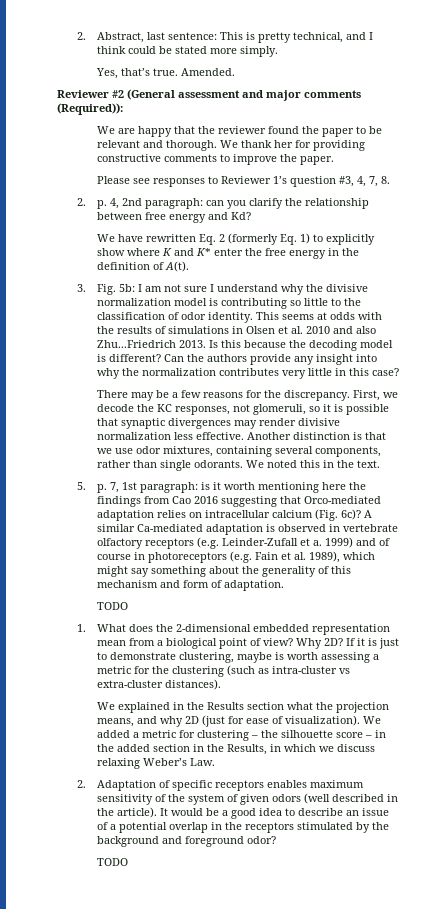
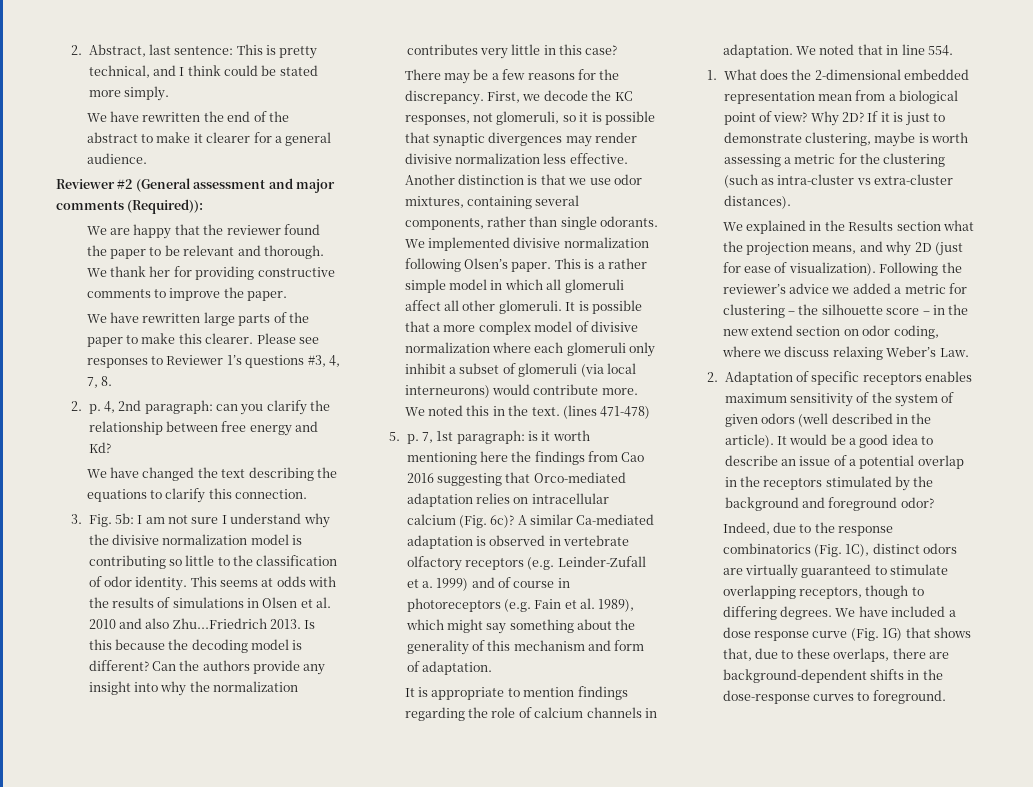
[95,68,235,79] Yes, that’s true. Amended. -> [86,111,289,122] [86,132,332,146] [86,153,147,164] We have rewritten the end of the abstract to make it clearer for a general audience.
(334, 160) none -> [86,312,309,326] [86,333,254,347] We have rewritten large parts of the paper to make this clearer.
[289,176,336,187] question -> [245,355,305,368] questions
[145,233,375,245] [96,248,359,259] [96,261,189,272] rewritten Eq. 2 (formerly Eq. 1) to explicitly show where K and K* enter the free energy in the definition of A(t). -> [142,467,337,481] [86,488,308,503] changed the text describing the equations to clarify this connection.
(264, 464) none -> [428,237,649,251] [404,258,647,272] [404,279,624,293] [404,300,642,314] [404,321,638,335] [404,342,656,357] [404,363,636,377] [404,384,638,398] [404,407,425,416] implemented divisive normalization following Olsen’s paper. This is a rather simple model in which all glomeruli affect all other glomeruli. It is possible that a more complex model of divisive normalization where each glomeruli only inhibit a subset of glomeruli (via local interneurons) would contribute more. We
(380, 464) none -> [562,405,651,419] (lines 471-478)
[96,602,128,610] TODO -> [404,686,628,700] [404,707,657,721] [722,44,953,58] It is appropriate to mention findings regarding the role of calcium channels in adaptation. We noted that in line 554.
[362,716,381,724] We -> [879,262,962,276] [722,283,850,294] Following the reviewer’s advice we
[116,744,316,755] added section in the Results, in which -> [722,325,939,339] [721,346,761,357] new extend section on odor coding, where
[96,858,128,866] TODO -> [722,522,894,536] [722,543,958,557] [722,564,949,579] [722,585,924,599] [722,606,956,620] [722,627,971,641] [722,648,949,662] [722,669,943,683] [722,690,946,704] Indeed, due to the response combinatorics (Fig. 1C), distinct odors are virtually guaranteed to stimulate overlapping receptors, though to differing degrees. We have included a dose response curve (Fig. 1G) that shows that, due to these overlaps, there are background-dependent shifts in the dose-response curves to foreground.

